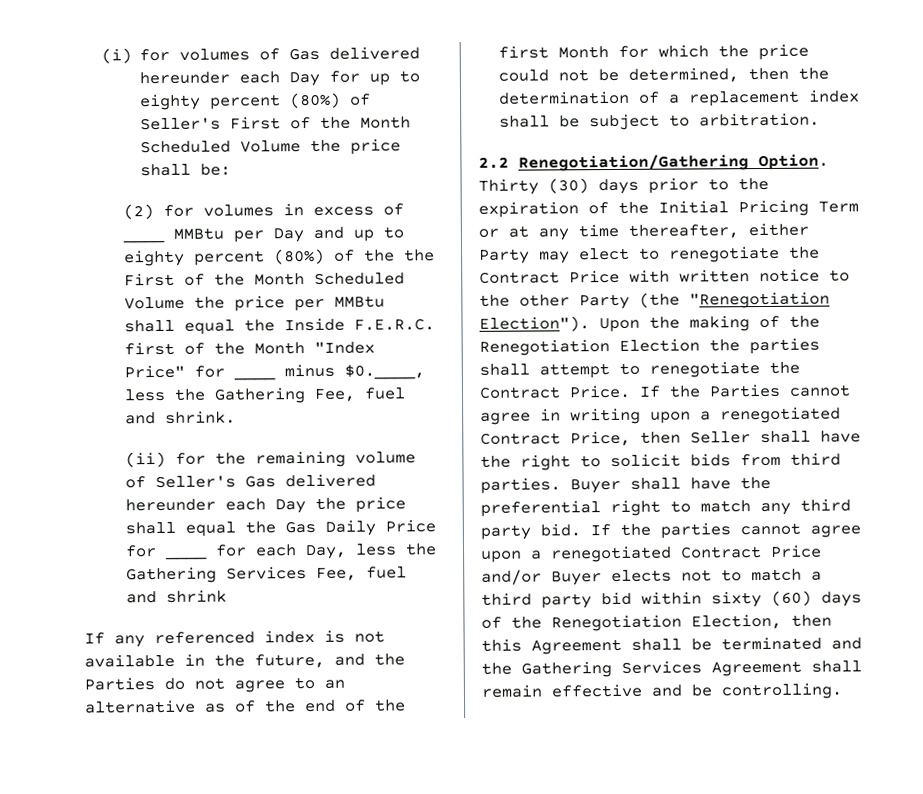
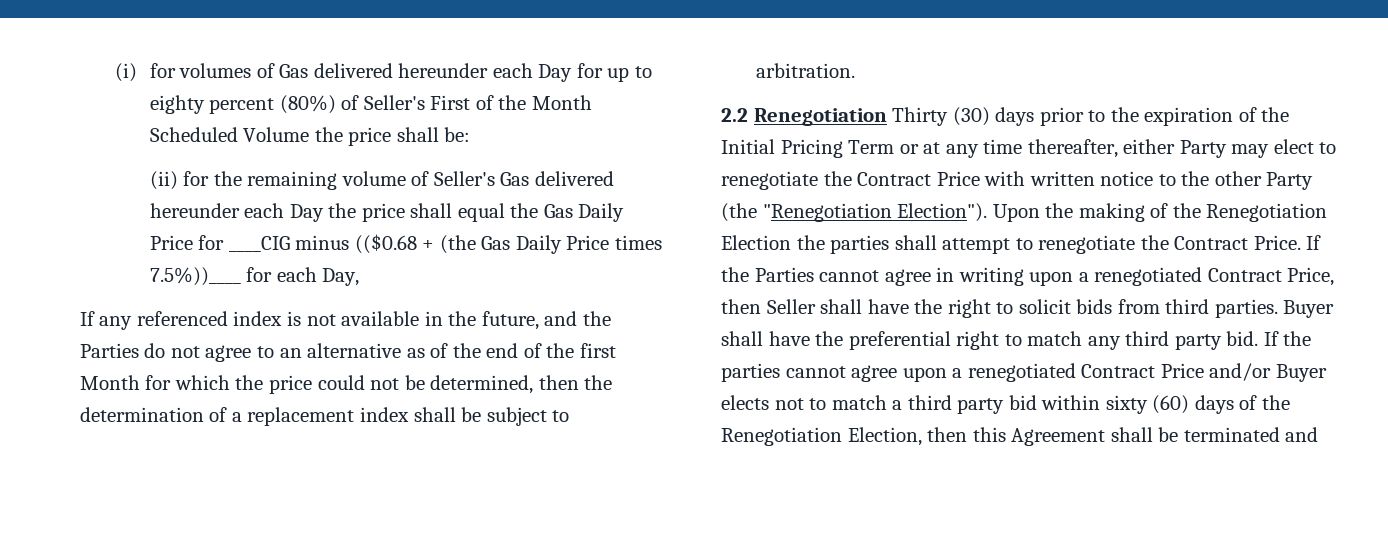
[122,203,404,220] [121,226,404,244] [123,248,435,267] [123,272,405,287] [123,295,385,312] [123,317,435,335] [123,341,375,356] [123,363,425,381] [123,387,406,404] [124,410,236,425] // (2) for volumes in excess of ____ MMBtu per Day and up to eighty percent (80%) of the the First of the Month Scheduled Volume the price per MMBtu shall equal the Inside F.E.R.C. first of the Month "Index Price" for ____ minus $0.____, less the Gathering Fee, fuel and shrink. -> (471, 134) none
[164,543,437,560] [125,566,407,584] [125,589,227,604] ____ for each Day, less the Gathering Services Fee, fuel and shrink -> [228,234,662,254] [149,267,360,286] ____CIG minus (($0.68 + (the Gas Daily Price times 7.5%))____ for each Day,
[518,153,829,172] Renegotiation/Gathering Option. -> [753,108,887,126] Renegotiation
[481,660,862,678] [481,682,843,700] the Gathering Services Agreement shall remain effective and be controlling. -> (1319, 434) none

